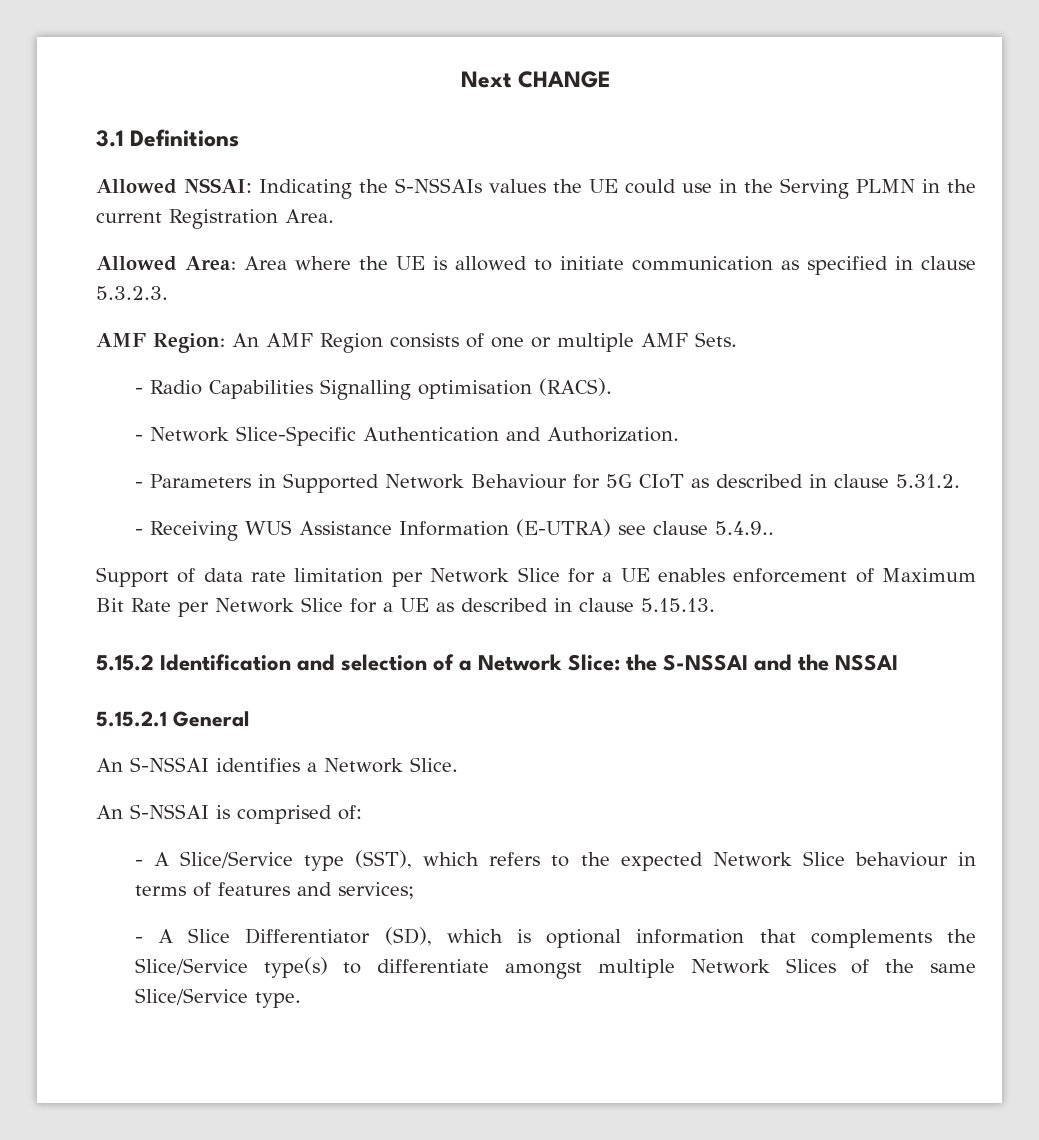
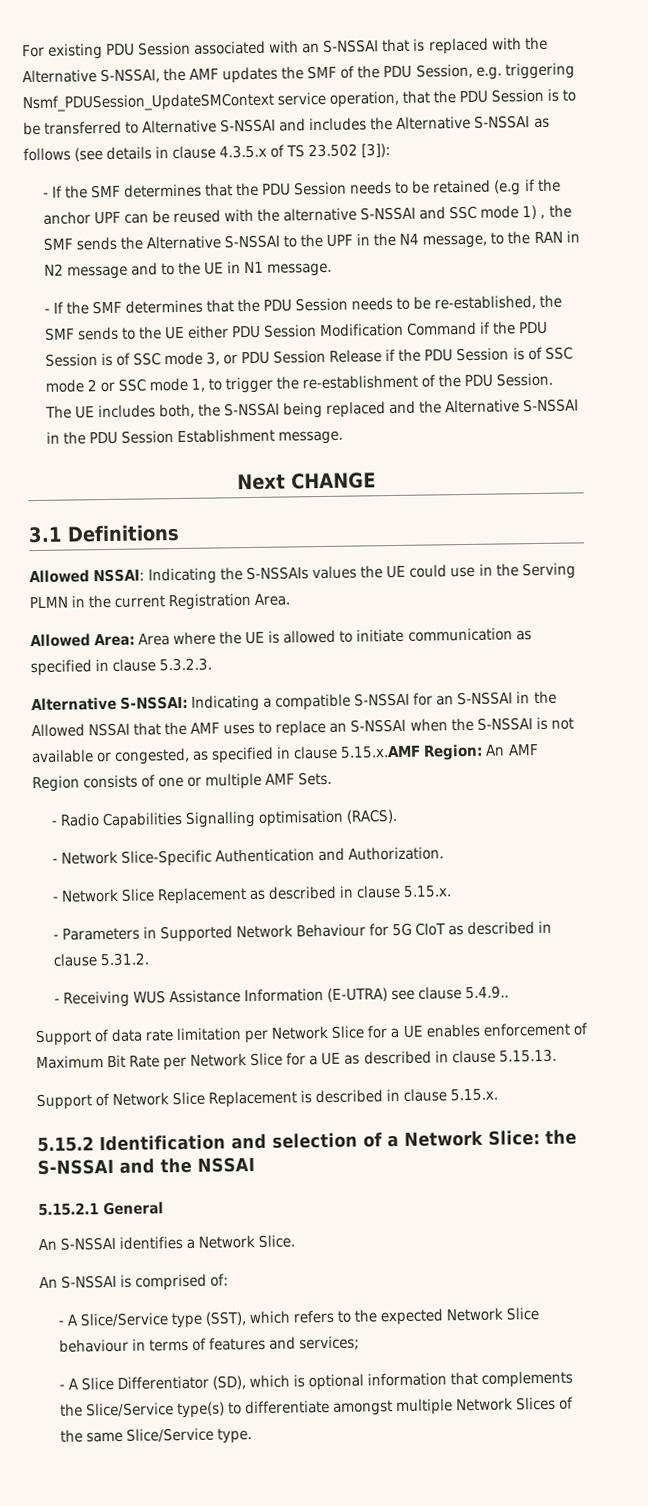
(460, 79) none -> [22,36,548,60] [22,62,575,84] [22,88,577,113] [23,115,550,136] [23,142,392,162] [42,178,561,199] [42,204,572,225] [42,230,580,251] [43,261,333,280] [43,294,563,315] [44,321,549,341] [44,346,573,367] [44,372,554,394] [44,398,580,419] [45,428,344,445] For existing PDU Session associated with an S-NSSAI that is replaced with the Alternative S-NSSAI, the AMF updates the SMF of the PDU Session, e.g. triggering Nsmf_PDUSession_UpdateSMContext service operation, that the PDU Session is to be transferred to Alternative S-NSSAI and includes the Alternative S-NSSAI as follows (see details in clause 4.3.5.x of TS 23.502 [3]): // - If the SMF determines that the PDU Session needs to be retained (e.g if the anchor UPF can be reused with the alternative S-NSSAI and SSC mode 1) , the SMF sends the Alternative S-NSSAI to the UPF in the N4 message, to the RAN in N2 message and to the UE in N1 message. // - If the SMF determines that the PDU Session needs to be re-established, the SMF sends to the UE either PDU Session Modification Command if the PDU Session is of SSC mode 3, or PDU Session Release if the PDU Session is of SSC mode 2 or SSC mode 1, to trigger the re-establishment of the PDU Session. The UE includes both, the S-NSSAI being replaced and the Alternative S-NSSAI in the PDU Session Establishment message. //
[96,333,146,347] AMF -> [31,690,557,712] [31,716,574,738] [31,745,422,765] Alternative S-NSSAI: Indicating a compatible S-NSSAI for an S-NSSAI in the Allowed NSSAI that the AMF uses to replace an S-NSSAI when the S-NSSAI is not available or congested, as specified in clause 5.15.x.AMF
(679, 434) none -> [51,884,453,905] // - Network Slice Replacement as described in clause 5.15.x.
(715, 605) none -> [36,1088,499,1111] // Support of Network Slice Replacement is described in clause 5.15.x.

